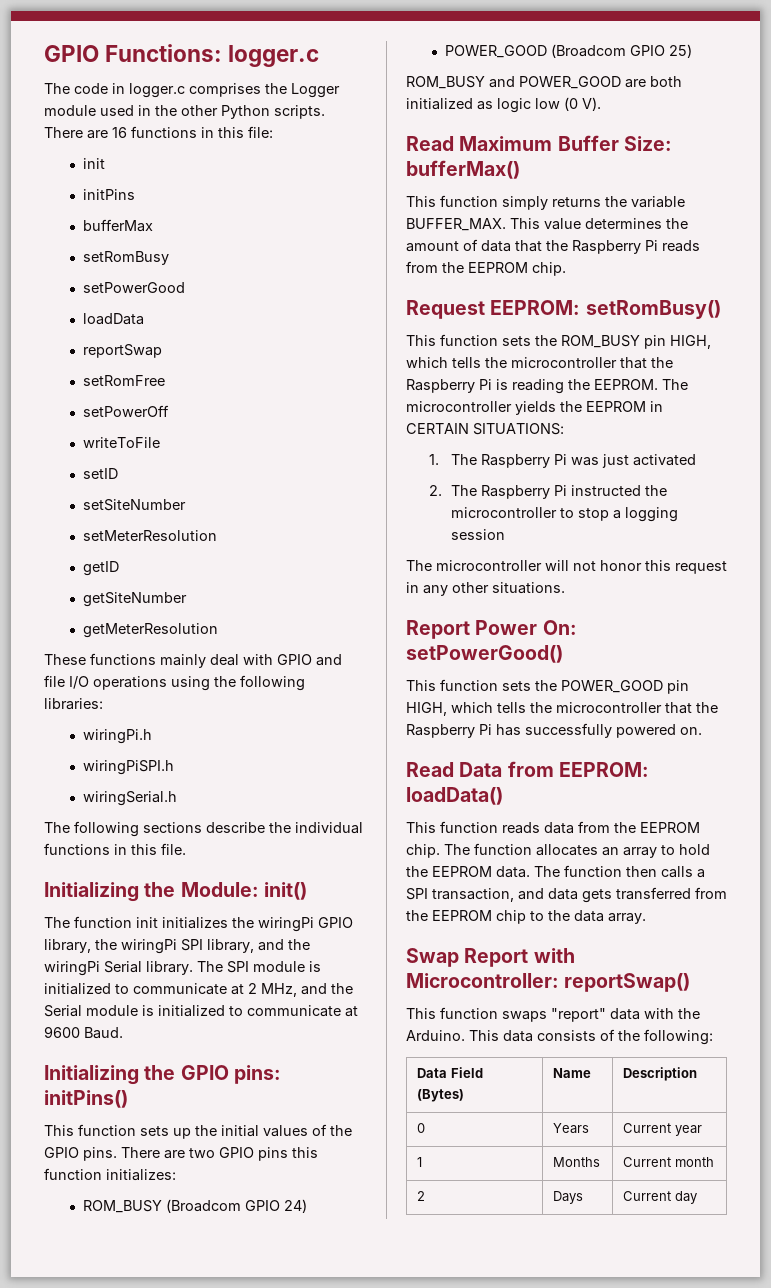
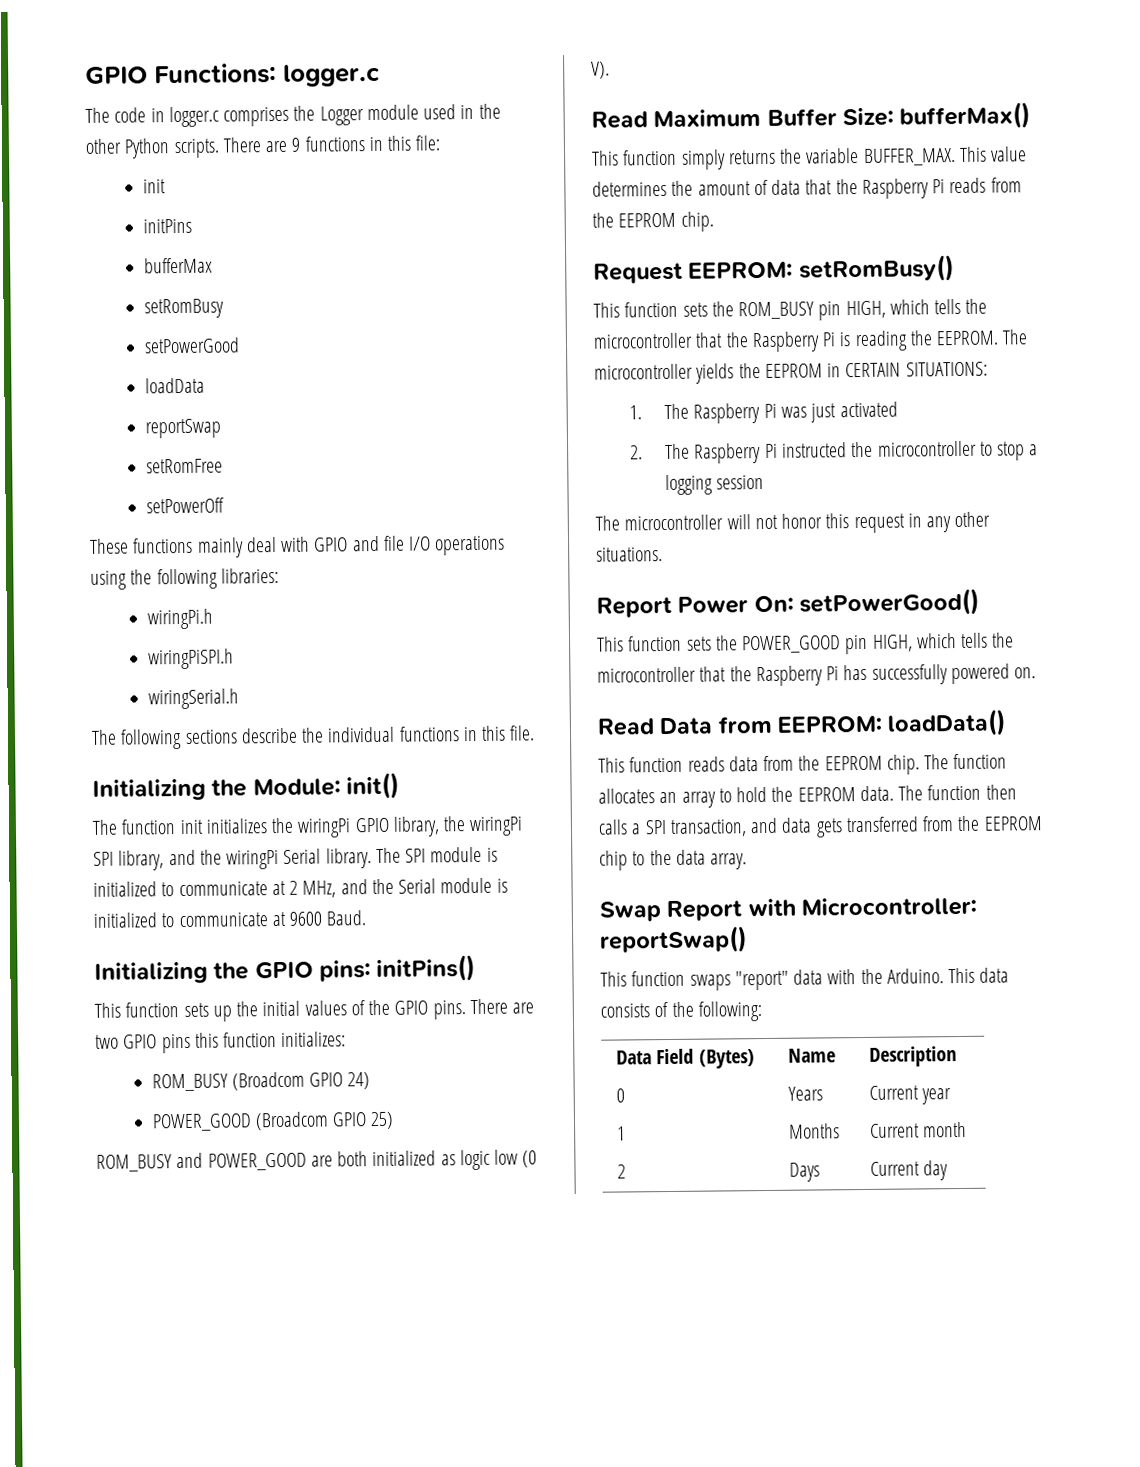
[112,127,127,138] 16 -> [291,137,301,152] 9
[82,437,160,448] [82,468,118,479] [82,499,186,511] [82,530,217,541] [82,561,119,576] [82,592,187,607] [82,623,218,638] // writeToFile // setID // setSiteNumber // setMeterResolution // getID // getSiteNumber // getMeterResolution -> (224, 505) none

